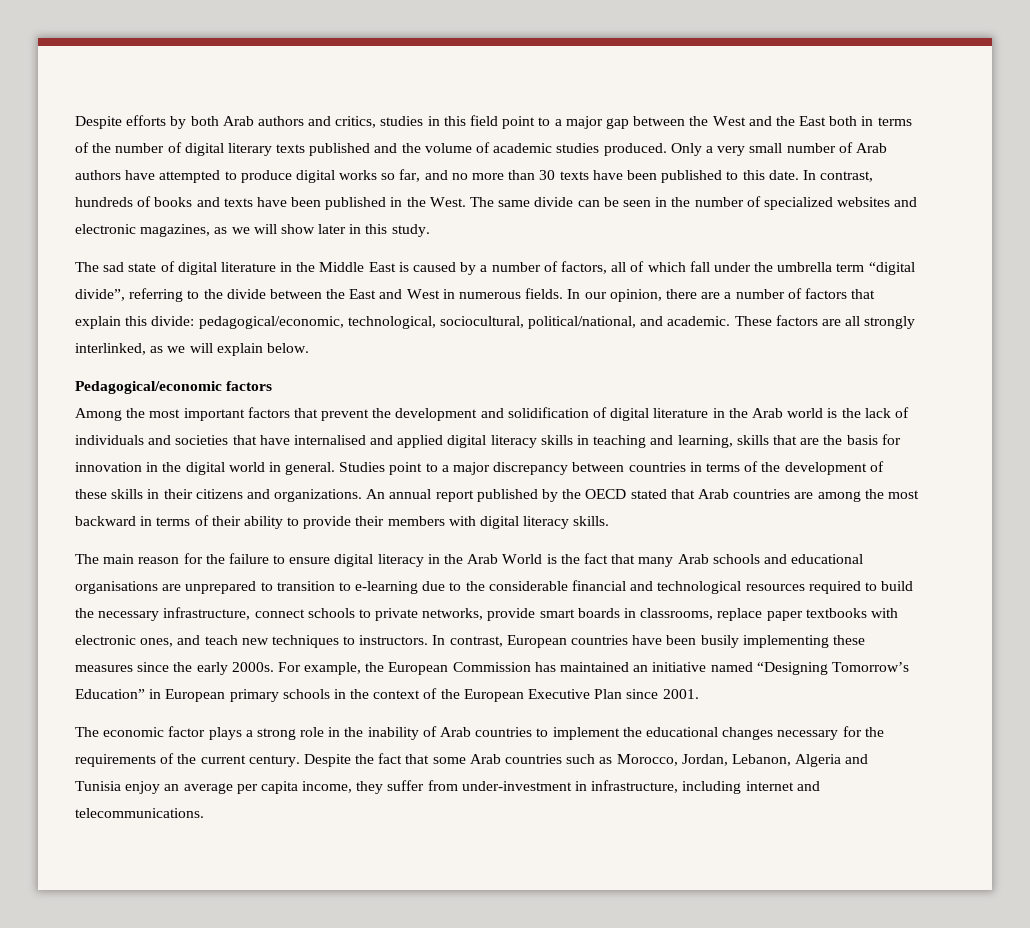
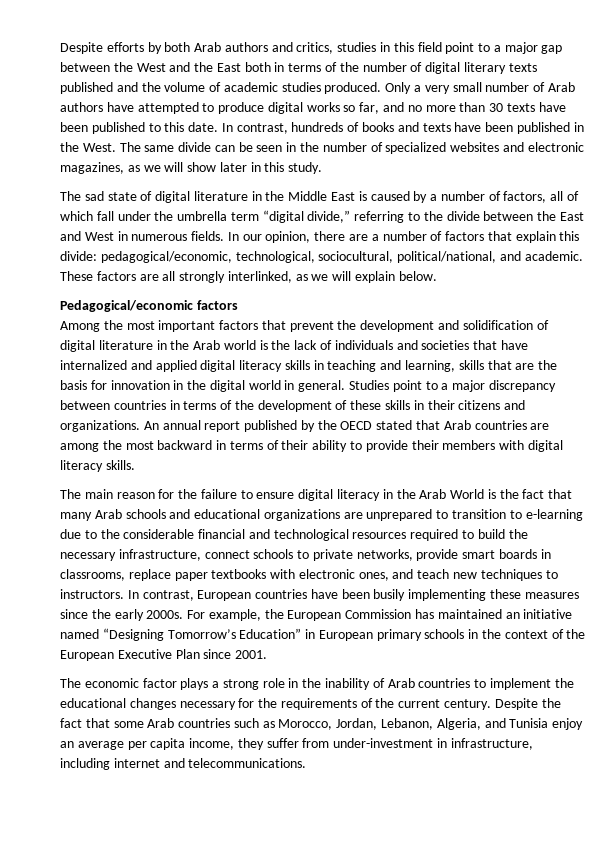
[75,289,125,301] divide”, -> [307,210,351,223] divide,”
[293,435,366,445] internalised -> [60,360,127,370] internalized
[75,581,158,594] organisations -> [263,509,340,521] organizations
[795,754,842,767] Algeria -> [436,718,481,730] Algeria,

